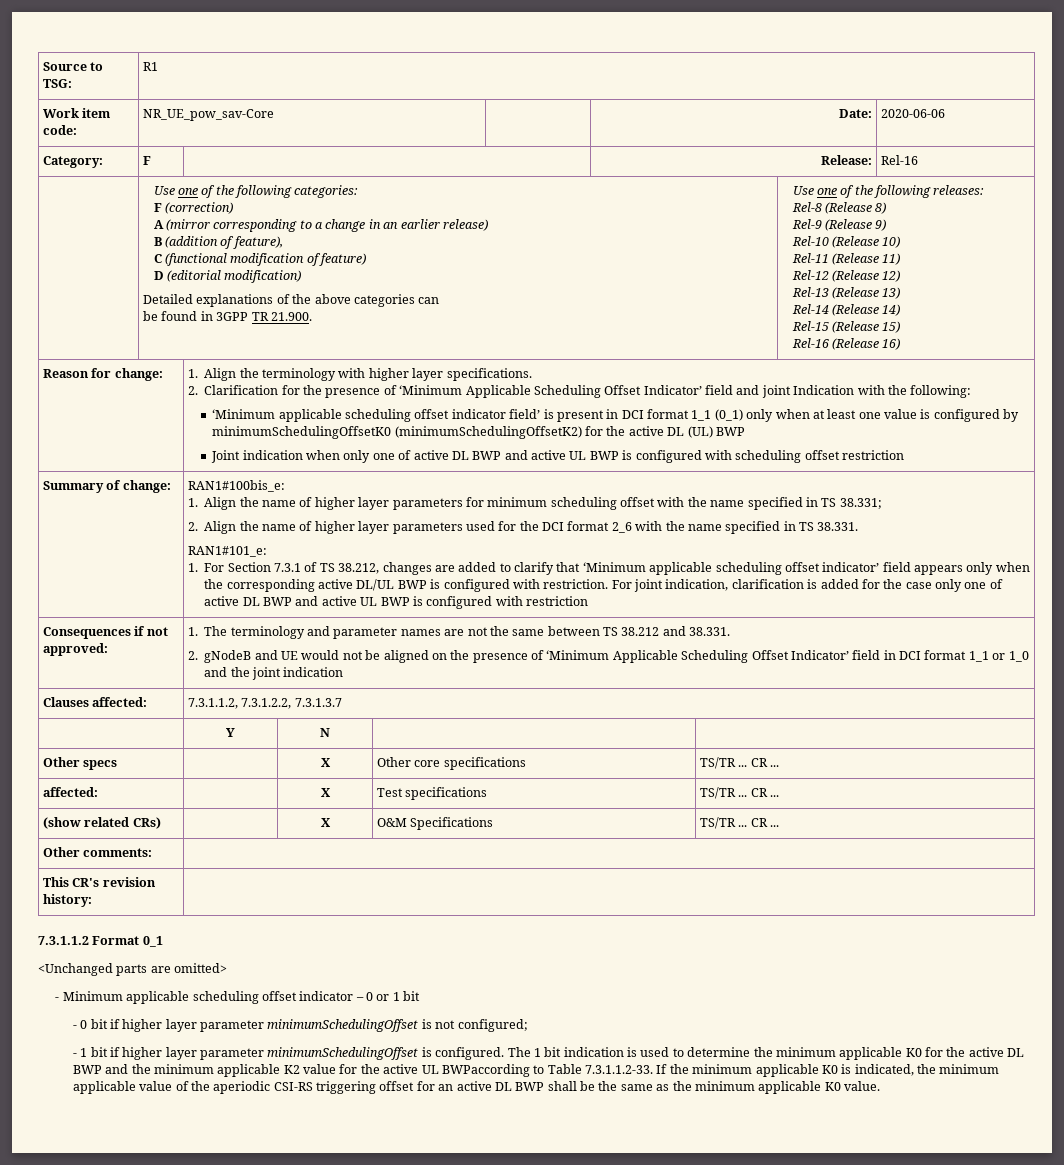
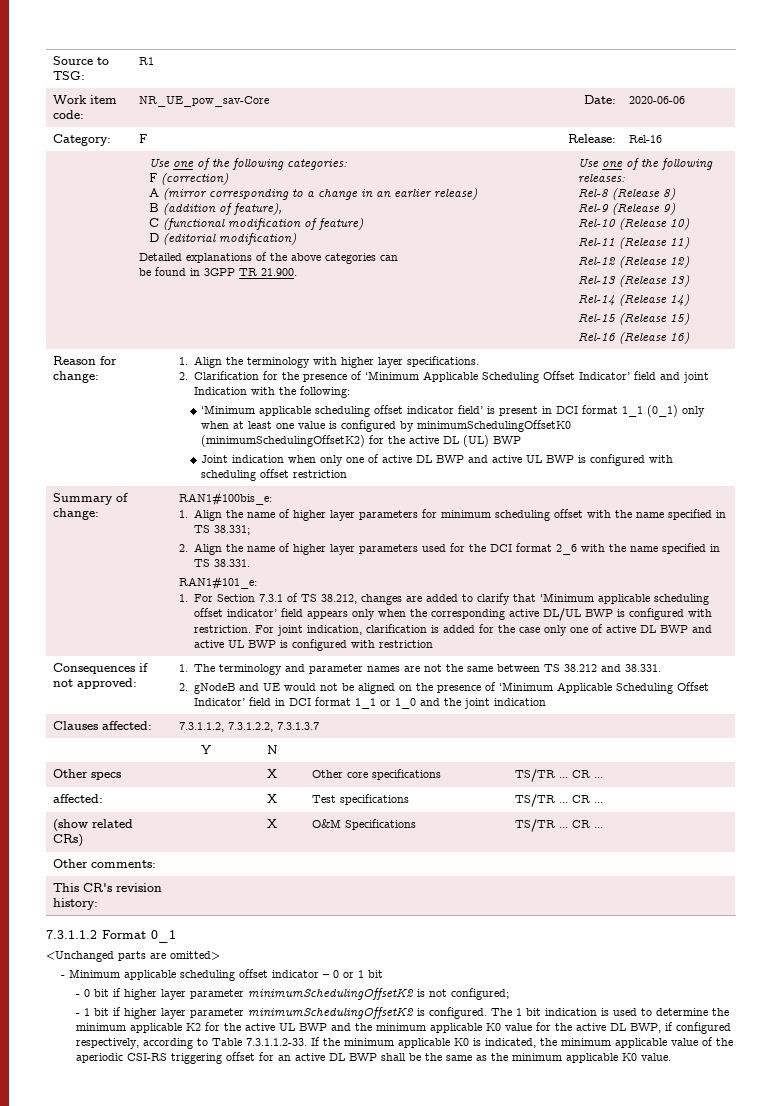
[267,1019,419,1032] minimumSchedulingOffset -> [248,988,415,1000] minimumSchedulingOffsetK2
[267,1047,419,1060] minimumSchedulingOffset -> [248,1007,415,1019] minimumSchedulingOffsetK2
[905,1047,1025,1057] K0 for the active DL -> [186,1022,296,1031] K2 for the active UL
[283,1065,300,1074] K2 -> [486,1023,502,1031] K0
[421,1064,530,1077] UL BWPaccording -> [610,1022,732,1034] [76,1038,194,1049] DL BWP, if configured respectively, according

